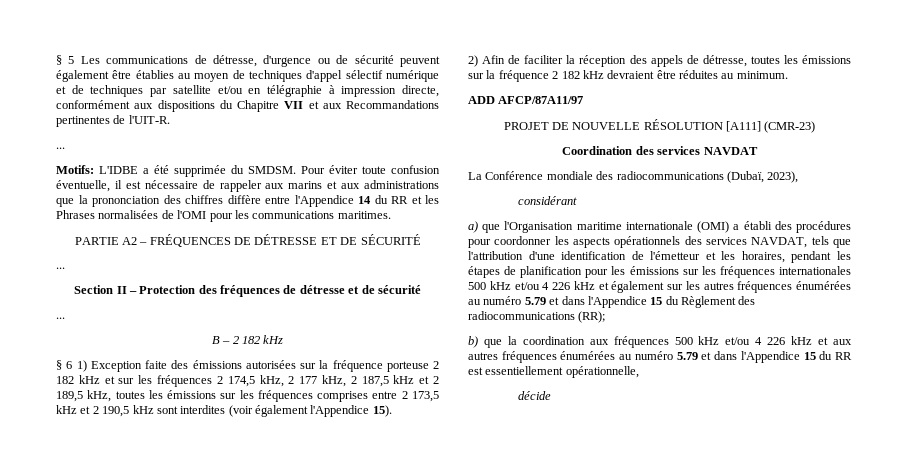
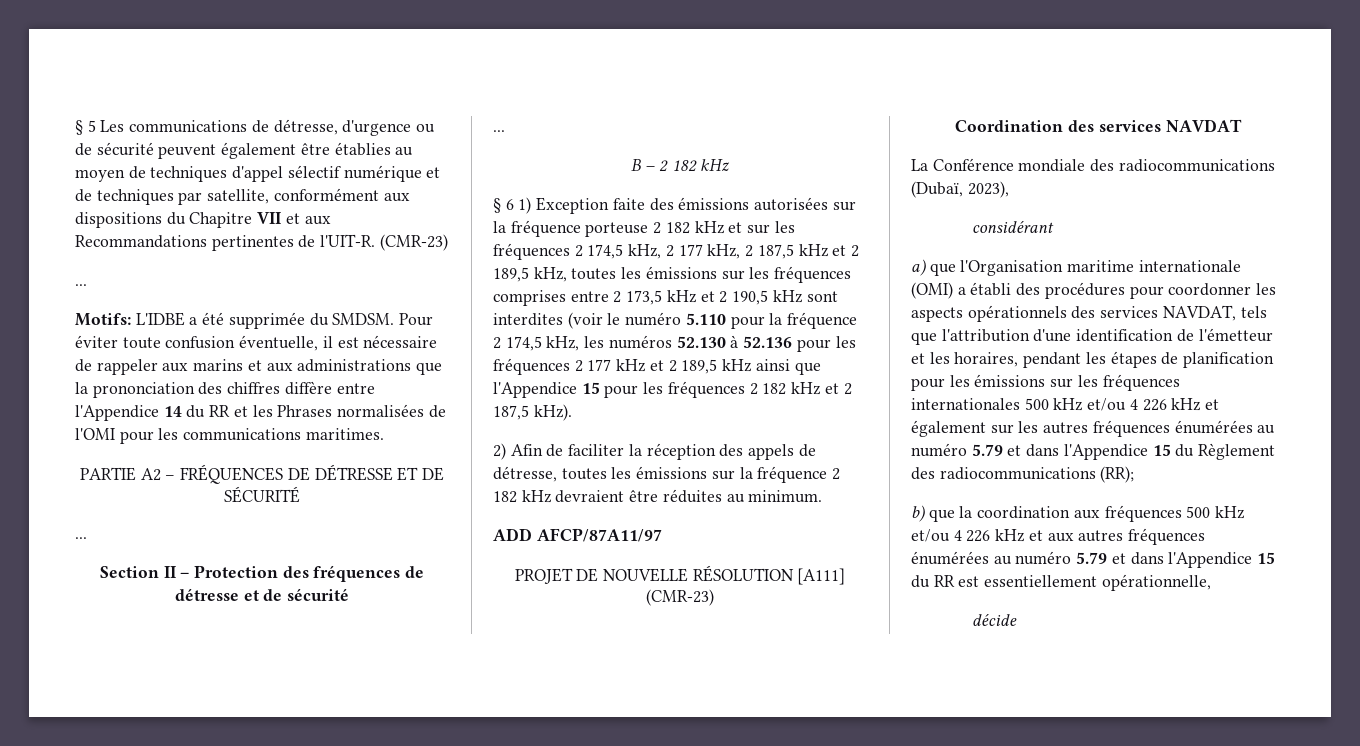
[172,85,439,97] satellite et/ou en télégraphie à impression directe, -> [207,189,270,204] satellite,
(170, 119) none -> [379,234,448,251] (CMR-23)
[255,405,392,417] également l'Appendice 15). -> [607,312,858,329] [493,335,856,352] [493,358,821,375] [493,381,852,398] [493,404,572,421] le numéro 5.110 pour la fréquence 2 174,5 kHz, les numéros 52.130 à 52.136 pour les fréquences 2 177 kHz et 2 189,5 kHz ainsi que l'Appendice 15 pour les fréquences 2 182 kHz et 2 187,5 kHz).

